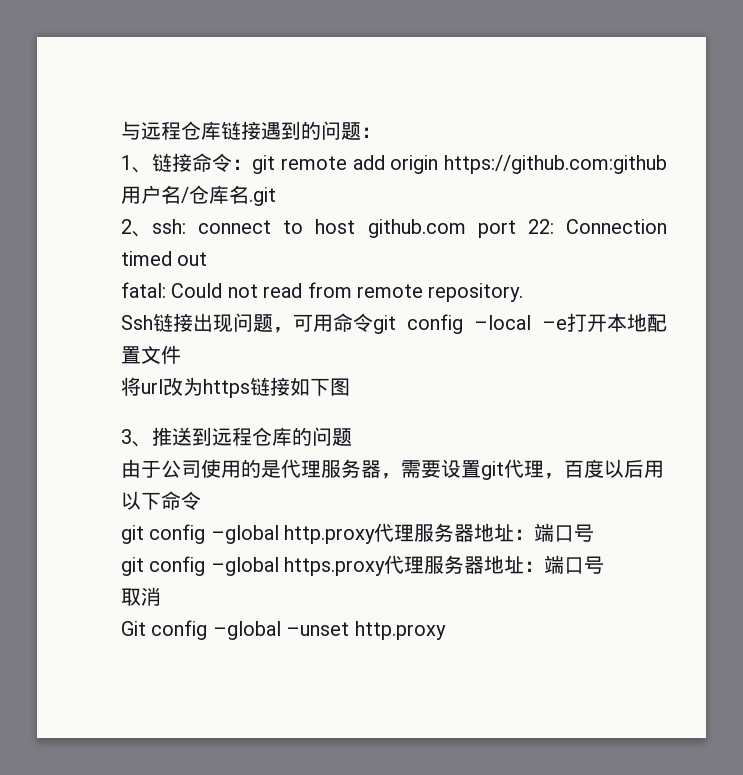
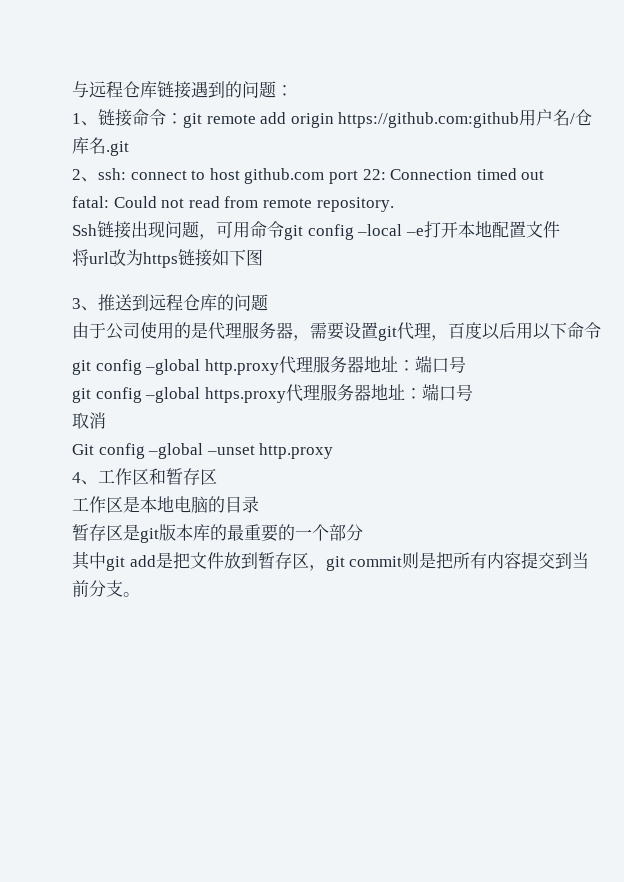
(446, 630) none -> [72,468,217,485] [72,496,259,513] [72,524,363,543] [72,551,590,571] [72,580,140,597] // 4、工作区和暂存区 // 工作区是本地电脑的目录 // 暂存区是git版本库的最重要的一个部分 // 其中git add是把文件放到暂存区，git commit则是把所有内容提交到当前分支。

